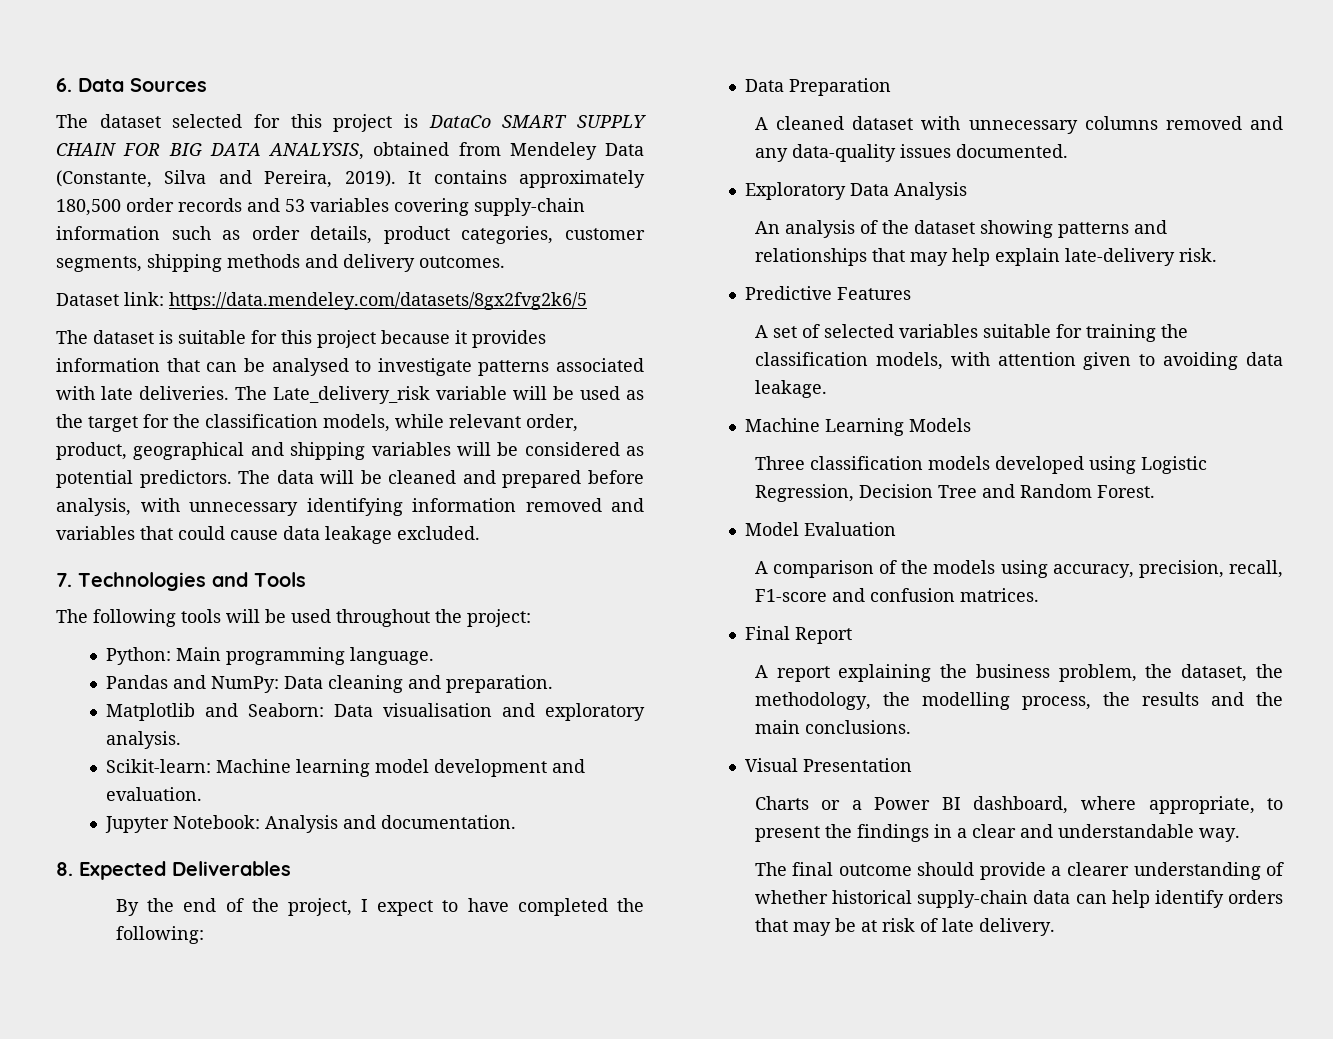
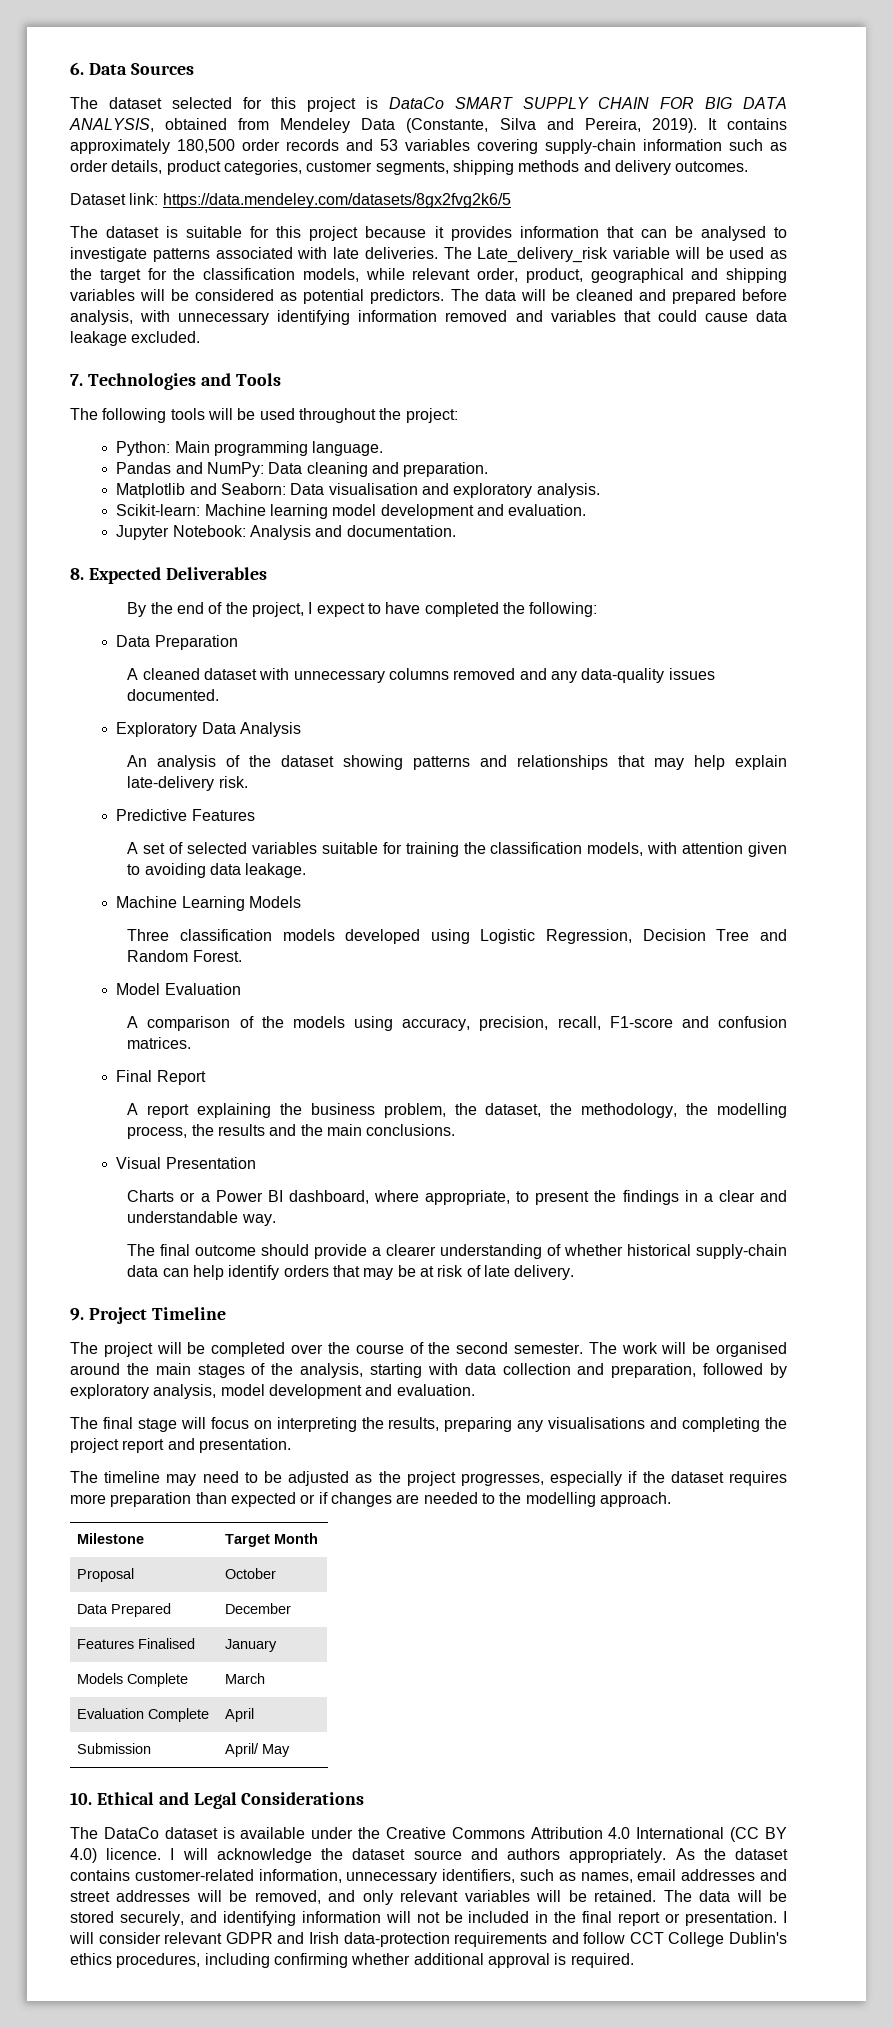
(1055, 927) none -> [70,1307,226,1324] [70,1342,787,1357] [70,1363,787,1378] [70,1384,475,1399] [70,1417,788,1432] [70,1438,291,1453] [70,1471,788,1486] [70,1492,671,1507] [77,1533,145,1544] [225,1533,319,1547] [77,1568,135,1582] [225,1568,277,1579] [77,1603,172,1617] [225,1603,292,1614] [77,1638,196,1649] [225,1639,278,1652] [77,1673,189,1687] [225,1673,266,1684] [77,1708,210,1722] [225,1708,255,1722] [77,1743,152,1754] [225,1743,291,1757] [70,1792,365,1809] [70,1827,787,1842] [70,1848,789,1863] [70,1869,787,1884] [70,1890,788,1905] [70,1911,788,1926] [69,1932,788,1947] [70,1953,634,1968] // 9. Project Timeline // The project will be completed over the course of the second semester. The work will be organised around the main stages of the analysis, starting with data collection and preparation, followed by exploratory analysis, model development and evaluation. // The final stage will focus on interpreting the results, preparing any visualisations and completing the project report and presentation. // The timeline may need to be adjusted as the project progresses, especially if the dataset requires more preparation than expected or if changes are needed to the modelling approach. // Milestone | Target Month // Proposal | October // Data Prepared | December // Features Finalised | January // Models Complete | March // Evaluation Complete | April // Submission | April/ May // 10. Ethical and Legal Considerations // The DataCo dataset is available under the Creative Commons Attribution 4.0 International (CC BY 4.0) licence. I will acknowledge the dataset source and authors appropriately. As the dataset contains customer-related information, unnecessary identifiers, such as names, email addresses and street addresses will be removed, and only relevant variables will be retained. The data will be stored securely, and identifying information will not be included in the final report or presentation. I will consider relevant GDPR and Irish data-protection requirements and follow CCT College Dublin's ethics procedures, including confirming whether additional approval is required.

